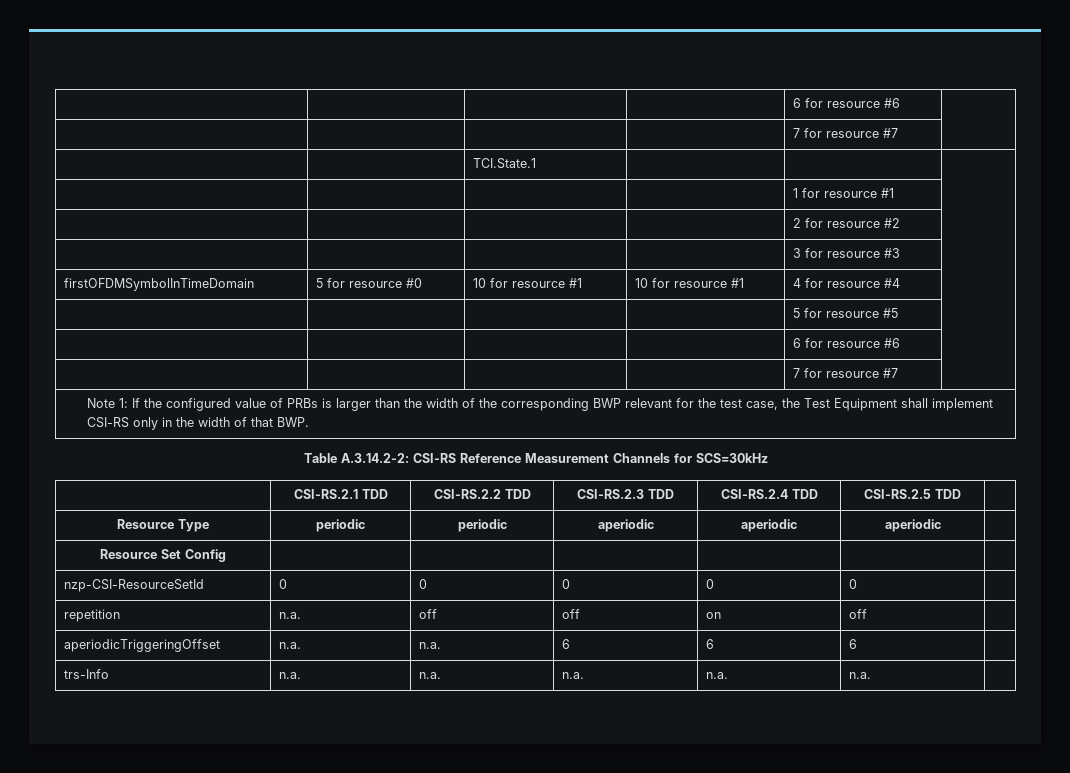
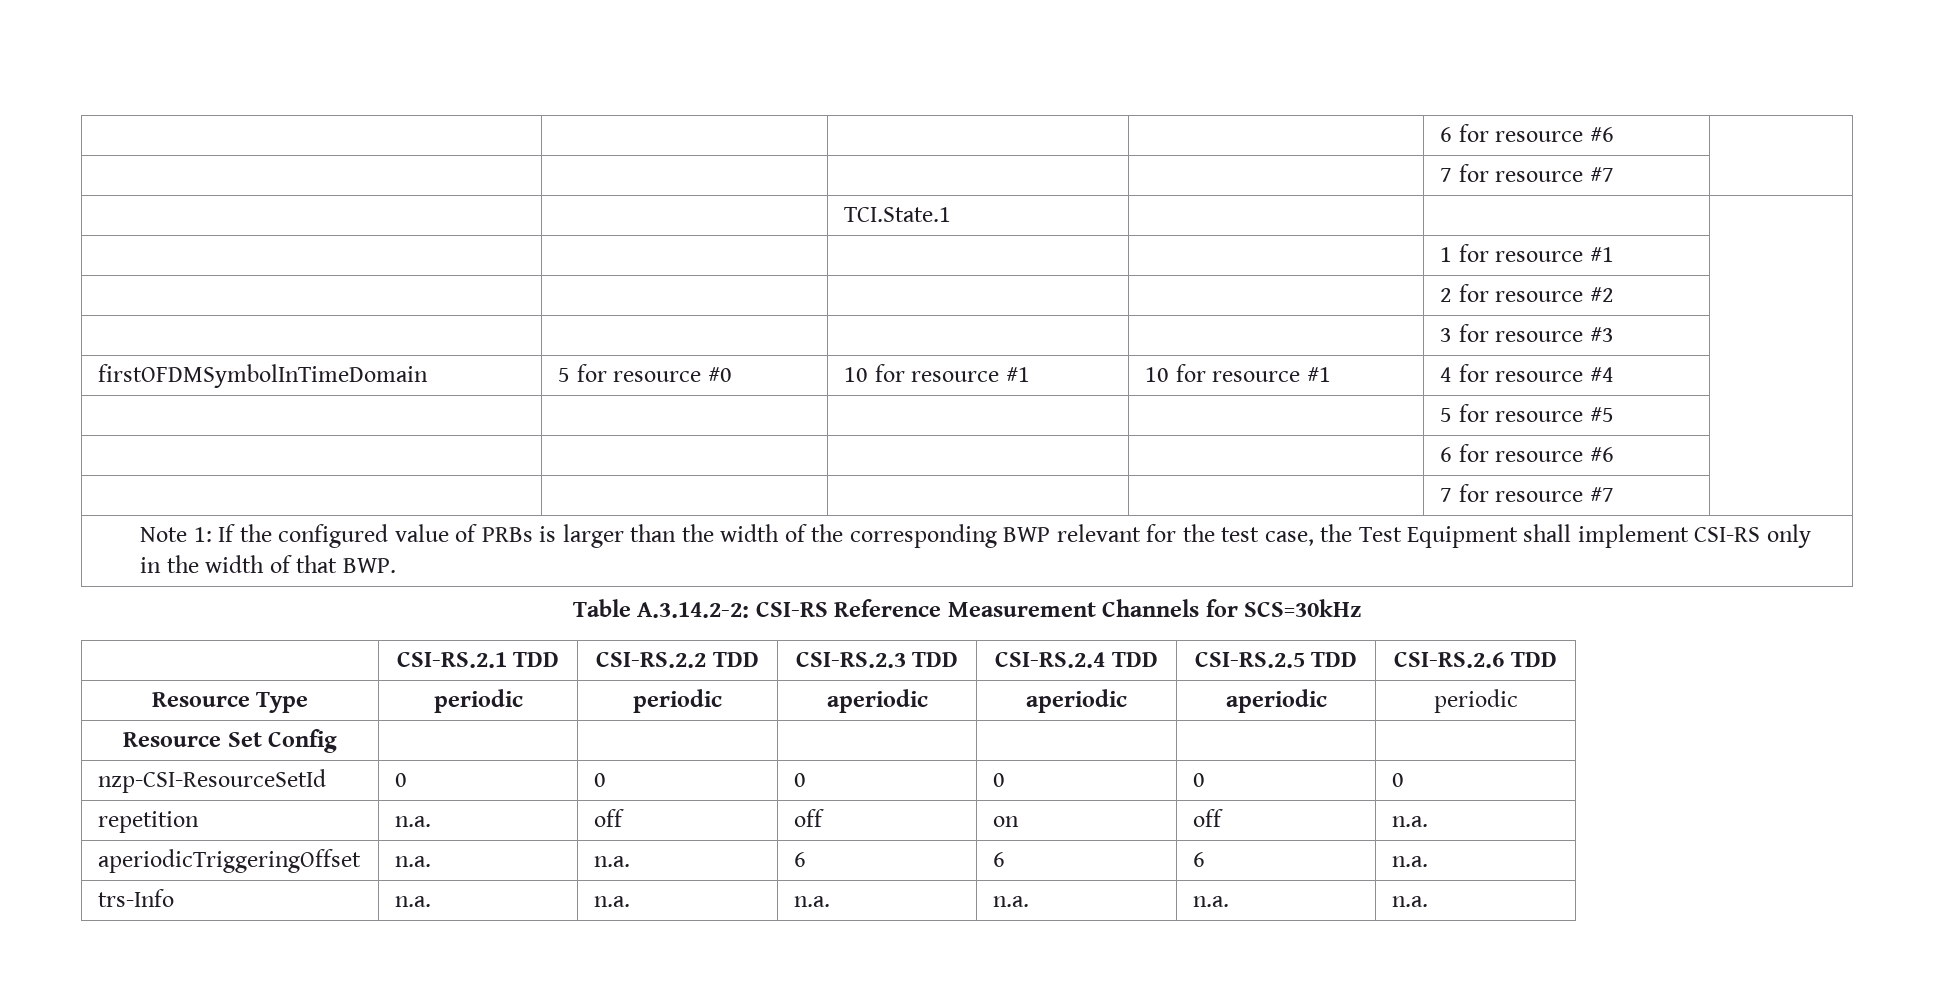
(961, 494) none -> [1394,652,1557,668] CSI-RS.2.6 TDD
(941, 525) none -> [1433,689,1518,713] periodic
(858, 584) none -> [1392,773,1405,787] 0
(868, 614) none -> [1392,816,1429,827] n.a.
(858, 644) none -> [1392,856,1429,867] n.a.
(872, 675) none -> [1392,896,1429,907] n.a.

